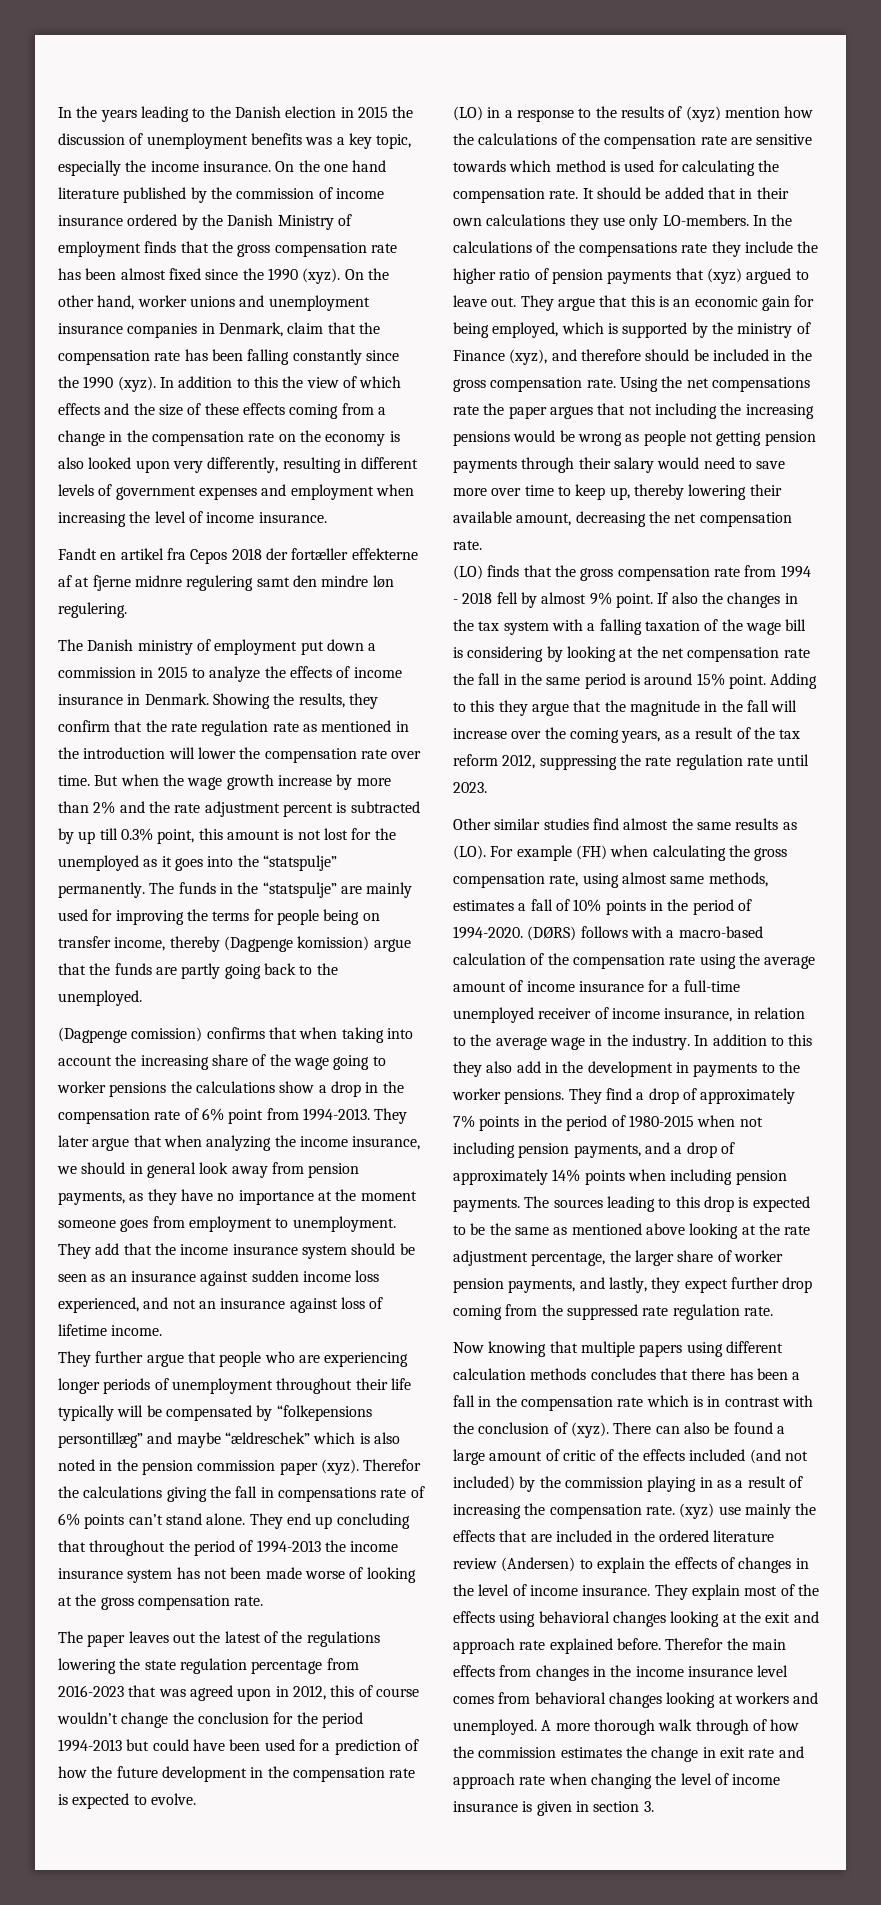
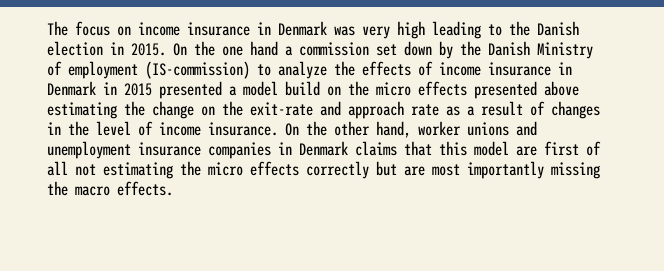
[58,106,137,122] In the years -> [47,21,425,39] The focus on income insurance in Denmark was very high
[357,106,414,118] [58,133,412,149] [58,160,387,176] [58,187,384,203] [58,214,178,226] 2015 the discussion of unemployment benefits was a key topic, especially the income insurance. On the one hand literature published by the commission of income insurance ordered -> [131,41,432,56] 2015. On the one hand a commission set down
[144,241,397,257] [58,268,341,284] finds that the gross compensation rate has been almost fixed since the 1990 (xyz). -> [145,61,572,79] [47,81,579,99] [47,101,600,119] [47,121,278,136] (IS-commission) to analyze the effects of income insurance in Denmark in 2015 presented a model build on the micro effects presented above estimating the change on the exit-rate and approach rate as a result of changes in the level of income insurance.
[218,322,380,337] [58,349,399,365] [58,376,402,392] [58,403,386,419] [58,430,400,446] [58,457,419,473] [58,484,414,500] [58,511,327,527] [58,548,418,564] [58,575,394,591] [58,602,127,618] [58,639,377,655] [58,666,402,682] [58,693,378,709] [58,720,409,736] [58,747,422,763] [58,774,391,790] [58,801,420,817] [58,828,396,844] [58,855,337,871] [58,882,413,898] [58,909,380,925] [58,936,411,952] [58,963,338,979] [58,990,142,1006] [58,1027,413,1043] [58,1054,386,1070] [57,1081,404,1097] [58,1108,408,1124] [58,1135,421,1151] [57,1162,360,1178] [58,1189,417,1205] [58,1216,396,1232] [58,1243,415,1259] [58,1270,380,1286] [58,1297,384,1313] [58,1324,163,1336] [58,1351,409,1367] [58,1378,411,1394] [58,1405,372,1421] [58,1432,400,1448] [58,1459,422,1475] [58,1486,425,1502] [58,1513,410,1529] [58,1540,399,1556] [58,1567,416,1583] [58,1594,264,1610] [58,1631,380,1647] [58,1658,359,1674] [58,1685,419,1701] [57,1712,363,1728] [58,1739,419,1755] [58,1766,416,1782] [58,1793,196,1809] [453,106,814,122] [453,133,813,149] [453,160,780,176] [453,187,789,203] [453,214,793,230] [453,241,819,257] [453,268,809,284] [453,295,815,311] [453,322,811,338] [453,349,812,365] [453,376,810,392] [453,403,814,419] [453,430,816,446] [453,457,786,473] [453,484,782,500] [453,511,792,527] [453,540,482,550] [453,565,811,581] [453,592,798,608] [453,619,807,635] [453,646,810,662] [453,673,818,689] [453,700,798,716] [453,727,801,743] [453,754,810,770] [453,782,487,793] [453,818,797,830] [453,845,788,861] [453,872,768,888] [453,899,752,915] [453,926,763,941] [453,953,816,969] [453,980,740,992] [453,1007,805,1023] [453,1034,813,1050] [453,1061,800,1077] [452,1088,796,1104] [453,1115,763,1131] [453,1142,735,1158] [453,1169,787,1185] [453,1196,810,1212] [453,1223,811,1239] [453,1250,783,1266] [453,1277,813,1293] [453,1304,773,1320] [453,1341,783,1357] [453,1368,801,1380] [453,1395,813,1411] [453,1422,785,1438] [453,1449,808,1465] [453,1476,803,1492] [453,1503,817,1519] [453,1530,775,1542] [453,1557,809,1573] [453,1584,819,1600] [453,1611,819,1627] [453,1638,786,1654] [453,1665,789,1681] [453,1692,819,1708] [453,1719,800,1735] [453,1746,804,1762] [453,1773,781,1789] [453,1801,654,1816] Denmark, claim that the compensation rate has been falling constantly since the 1990 (xyz). In addition to this the view of which effects and the size of these effects coming from a change in the compensation rate on the economy is also looked upon very differently, resulting in different levels of government expenses and employment when increasing the level of income insurance. // Fandt en artikel fra Cepos 2018 der fortæller effekterne af at fjerne midnre regulering samt den mindre løn regulering. // The Danish ministry of employment put down a commission in 2015 to analyze the effects of income insurance in Denmark. Showing the results, they confirm that the rate regulation rate as mentioned in the introduction will lower the compensation rate over time. But when the wage growth increase by more than 2% and the rate adjustment percent is subtracted by up till 0.3% point, this amount is not lost for the unemployed as it goes into the “statspulje” permanently. The funds in the “statspulje” are mainly used for improving the terms for people being on transfer income, thereby (Dagpenge komission) argue that the funds are partly going back to the unemployed. // (Dagpenge comission) confirms that when taking into account the increasing share of the wage going to worker pensions the calculations show a drop in the compensation rate of 6% point from 1994-2013. They later argue that when analyzing the income insurance, we should in general look away from pension payments, as they have no importance at the moment someone goes from employment to unemployment. They add that the income insurance system should be seen as an insurance against sudden income loss experienced, and not an insurance against loss of lifetime income. // They further argue that people who are experiencing longer periods of unemployment throughout their life typically will be compensated by “folkepensions persontillæg” and maybe “ældreschek” which is also noted in the pension commission paper (xyz). Therefor the calculations giving the fall in compensations rate of 6% points can’t stand alone. They end up concluding that throughout the period of 1994-2013 the income insurance system has not been made worse of looking at the gross compensation rate. // The paper leaves out the latest of the regulations lowering the state regulation percentage from 2016-2023 that was agreed upon in 2012, this of course wouldn’t change the conclusion for the period 1994-2013 but could have been used for a prediction of how the future development in the compensation rate is expected to evolve. // (LO) in a response to the results of (xyz) mention how the calculations of the compensation rate are sensitive towards which method is used for calculating the compensation rate. It should be added that in their own calculations they use only LO-members. In the calculations of the compensations rate they include the higher ratio of pension payments that (xyz) argued to leave out. They argue that this is an economic gain for being employed, which is supported by the ministry of Finance (xyz), and therefore should be included in the gross compensation rate. Using the net compensations rate the paper argues that not including the increasing pensions would be wrong as people not getting pension payments through their salary would need to save more over time to keep up, thereby lowering their available amount, decreasing the net compensation rate. // (LO) finds that the gross compensation rate from 1994 - 2018 fell by almost 9% point. If also the changes in the tax system with a falling taxation of the wage bill is considering by looking at the net compensation rate the fall in the same period is around 15% point. Adding to this they argue that the magnitude in the fall will increase over the coming years, as a result of the tax reform 2012, suppressing the rate regulation rate until 2023. // Other similar studies find almost the same results as (LO). For example (FH) when calculating the gross compensation rate, using almost same methods, estimates a fall of 10% points in the period of 1994-2020. (DØRS) follows with a macro-based calculation of the compensation rate using the average amount of income insurance for a full-time unemployed receiver of income insurance, in relation to the average wage in the industry. In addition to this they also add in the development in payments to the worker pensions. They find a drop of approximately 7% points in the period of 1980-2015 when not including pension payments, and a drop of approximately 14% points when including pension payments. The sources leading to this drop is expected to be the same as mentioned above looking at the rate adjustment percentage, the larger share of worker pension payments, and lastly, they expect further drop coming from the suppressed rate regulation rate. // Now knowing that multiple papers using different calculation methods concludes that there has been a fall in the compensation rate which is in contrast with the conclusion of (xyz). There can also be found a large amount of critic of the effects included (and not included) by the commission playing in as a result of increasing the compensation rate. (xyz) use mainly the effects that are included in the ordered literature review (Andersen) to explain the effects of changes in the level of income insurance. They explain most of the effects using behavioral changes looking at the exit and approach rate explained before. Therefor the main effects from changes in the income insurance level comes from behavioral changes looking at workers and unemployed. A more thorough walk through of how the commission estimates the change in exit rate and approach rate when changing the level of income insurance is given in section 3. -> [299,141,601,156] [47,161,600,179] [47,181,173,196] Denmark claims that this model are first of all not estimating the micro effects correctly but are most importantly missing the macro effects.

